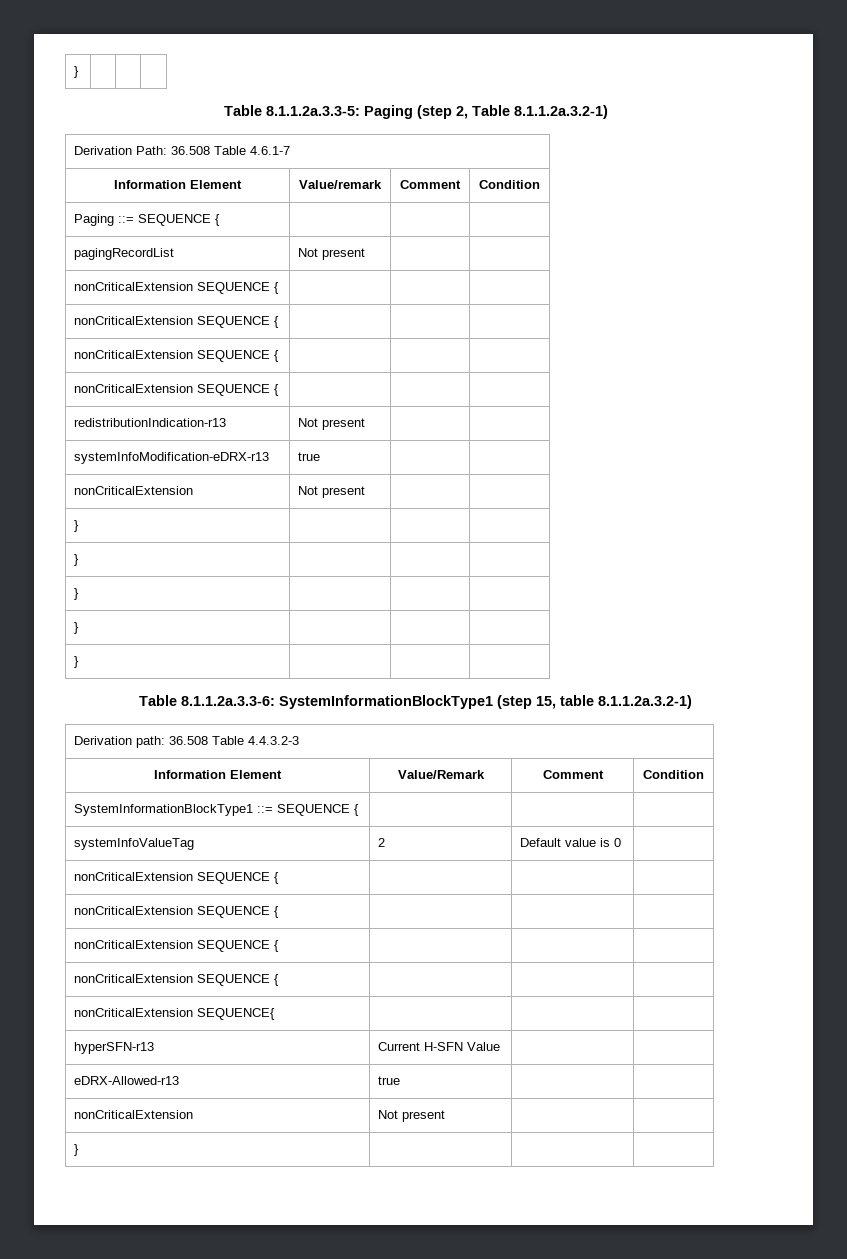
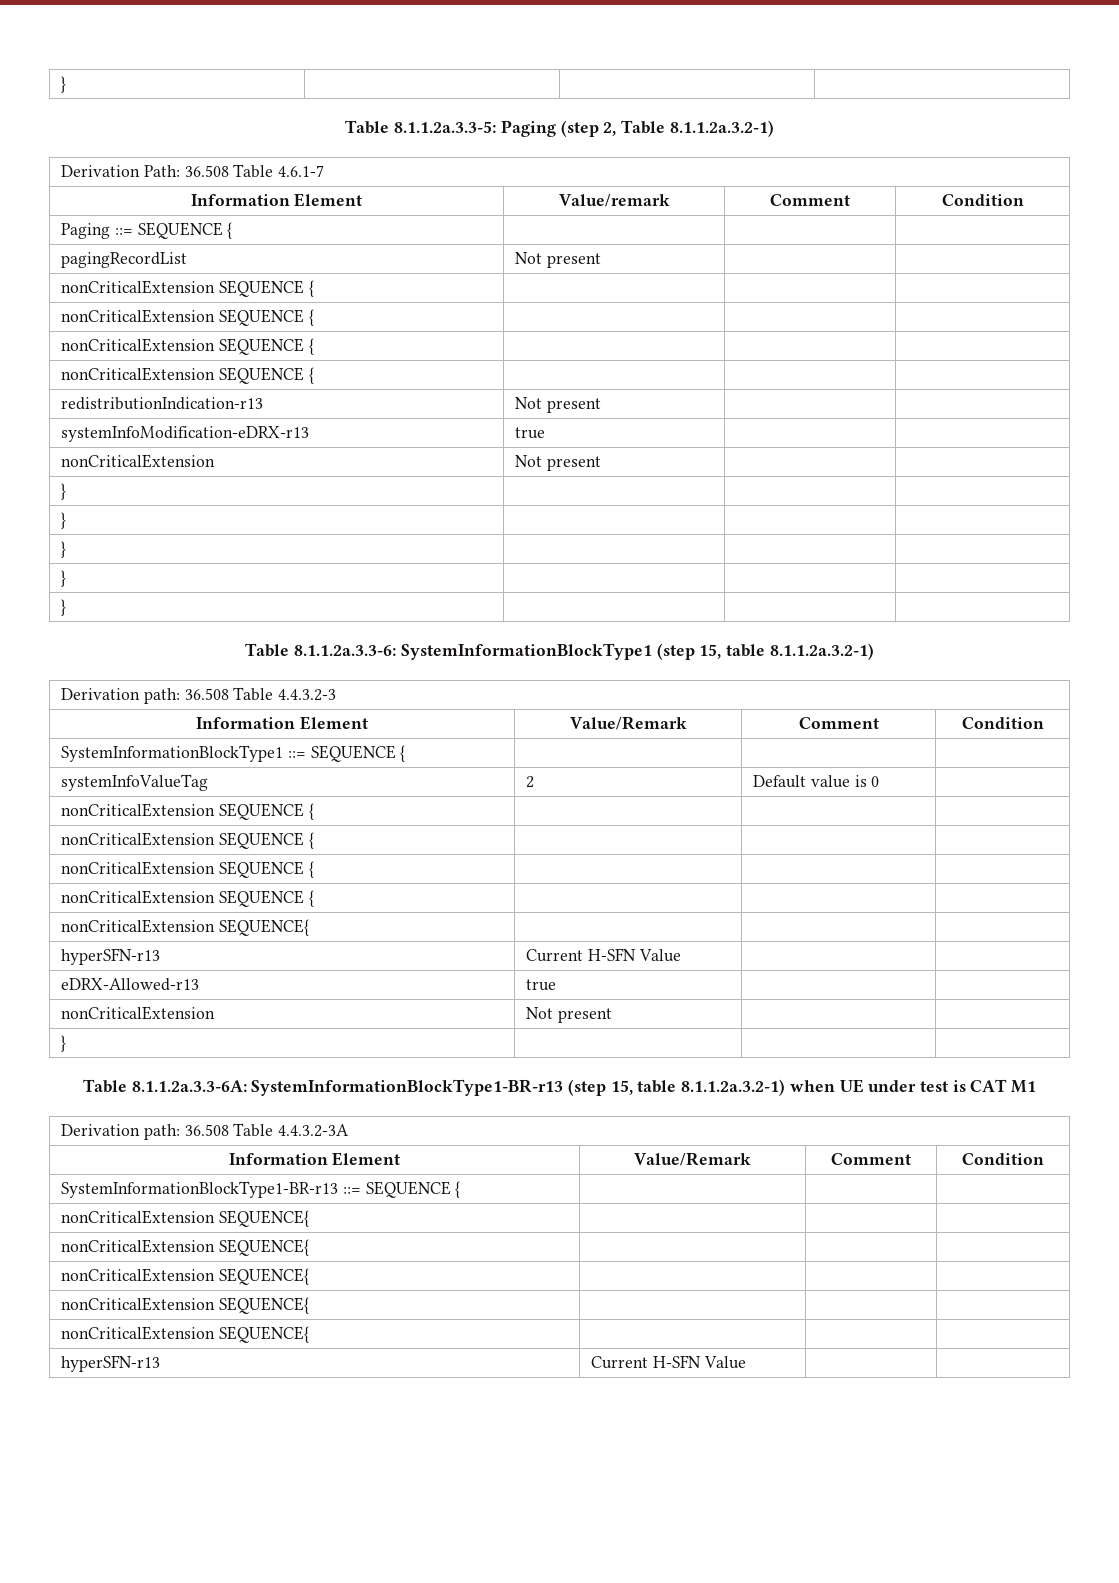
(80, 1150) none -> [82,1079,1037,1096] [61,1123,350,1140] [228,1152,401,1166] [634,1152,751,1166] [831,1153,911,1165] [962,1153,1044,1165] [61,1181,461,1198] [61,1210,309,1227] [61,1239,309,1256] [61,1268,309,1285] [61,1297,309,1314] [61,1326,309,1343] [61,1355,161,1372] [591,1355,746,1369] // Table 8.1.1.2a.3.3-6A: SystemInformationBlockType1-BR-r13 (step 15, table 8.1.1.2a.3.2-1) when UE under test is CAT M1 // Derivation path: 36.508 Table 4.4.3.2-3A // Information Element | Value/Remark | Comment | Condition // SystemInformationBlockType1-BR-r13 ::= SEQUENCE { | | | // nonCriticalExtension SEQUENCE{ | | | // nonCriticalExtension SEQUENCE{ | | | // nonCriticalExtension SEQUENCE{ | | | // nonCriticalExtension SEQUENCE{ | | | // nonCriticalExtension SEQUENCE{ | | | // hyperSFN-r13 | Current H-SFN Value | |

